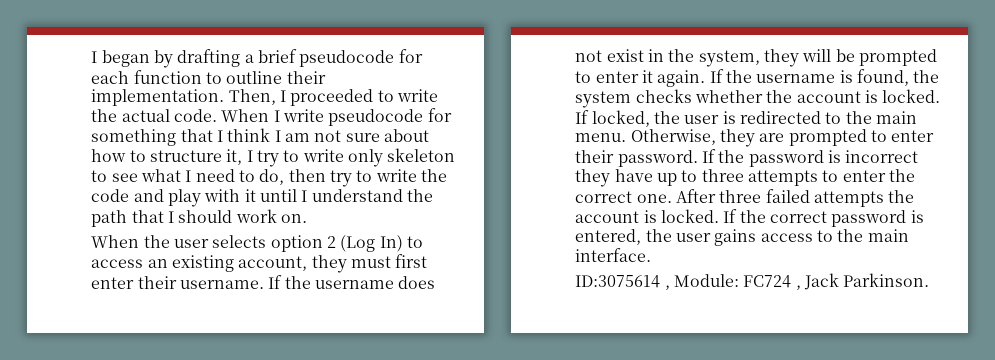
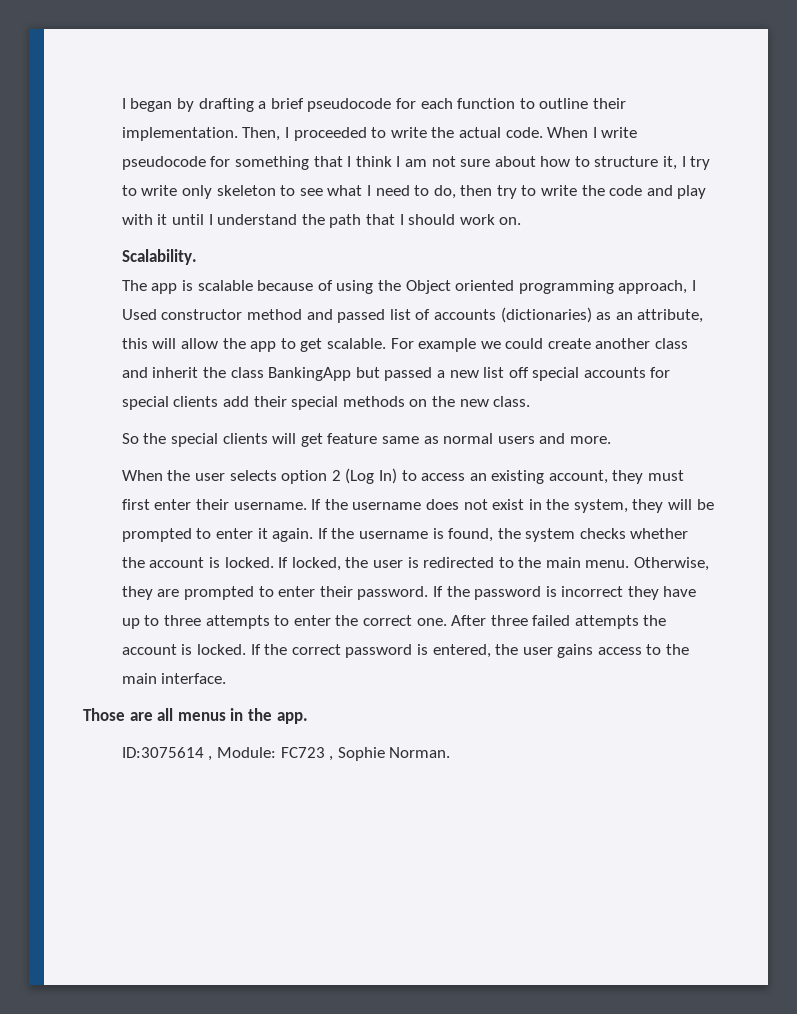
(308, 218) none -> [121,249,197,265] [121,280,696,294] [121,307,704,323] [121,338,689,352] [121,367,671,381] [121,396,531,410] [121,433,611,447] // Scalability. // The app is scalable because of using the Object oriented programming approach, I Used constructor method and passed list of accounts (dictionaries) as an attribute, this will allow the app to get scalable. For example we could create another class and inherit the class BankingApp but passed a new list off special accounts for special clients add their special methods on the new class. // So the special clients will get feature same as normal users and more.
(652, 255) none -> [83,708,308,724] // Those are all menus in the app.
[743,273,930,290] FC724 , Jack Parkinson. -> [280,747,451,761] FC723 , Sophie Norman.

